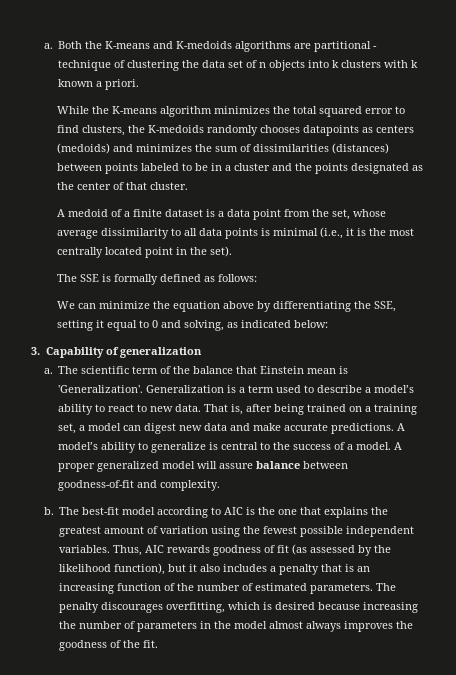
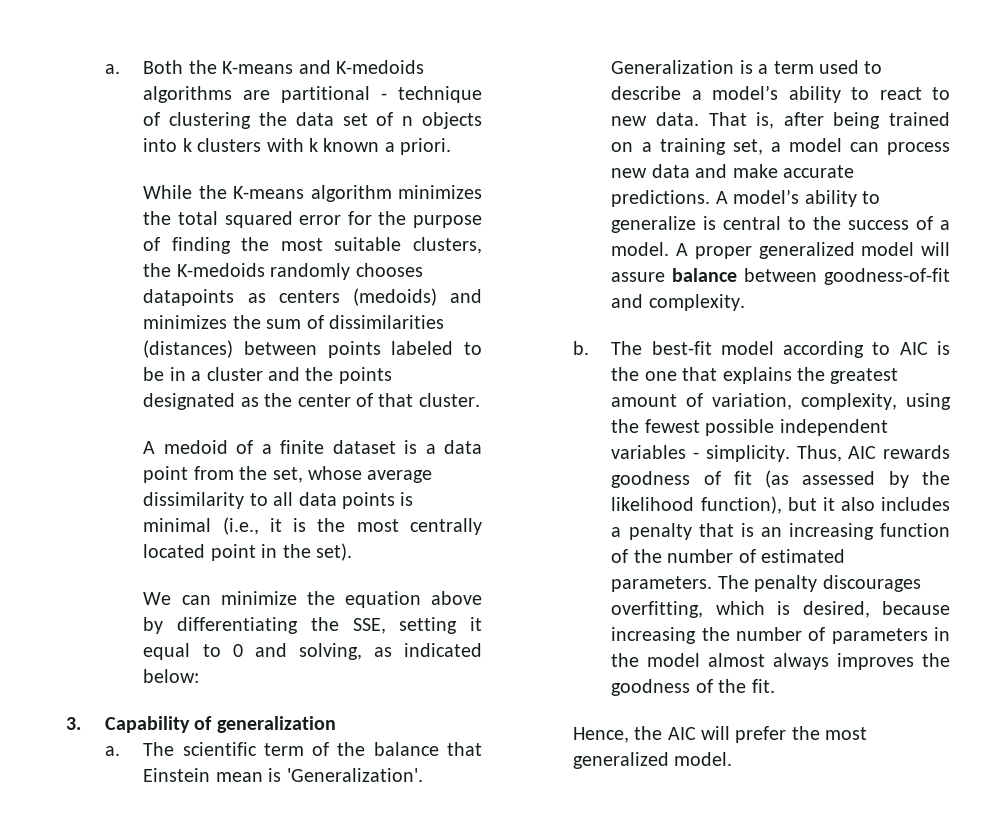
[394,106,405,114] [56,125,79,133] to find -> [347,211,483,228] [143,237,402,254] for the purpose of finding the most suitable
[56,274,257,285] // The SSE is formally defined as follows: -> (353, 552) none
[144,423,177,434] digest -> [887,142,950,155] process
[160,526,209,534] variation -> [712,393,898,410] variation, complexity,
[59,545,111,553] variables. -> [611,445,790,462] variables - simplicity.
[275,602,316,610] desired -> [802,601,870,618] desired,
(159, 644) none -> [572,726,868,743] [572,752,733,769] // Hence, the AIC will prefer the most generalized model.

